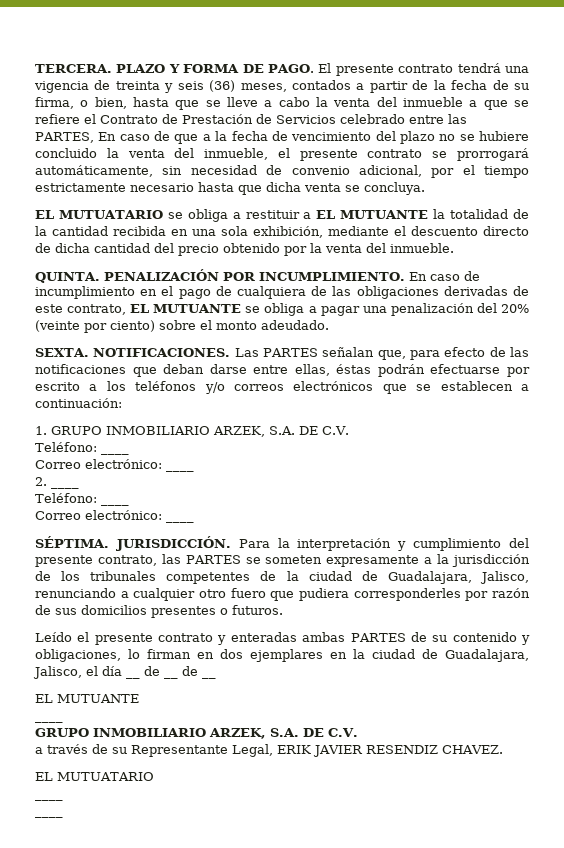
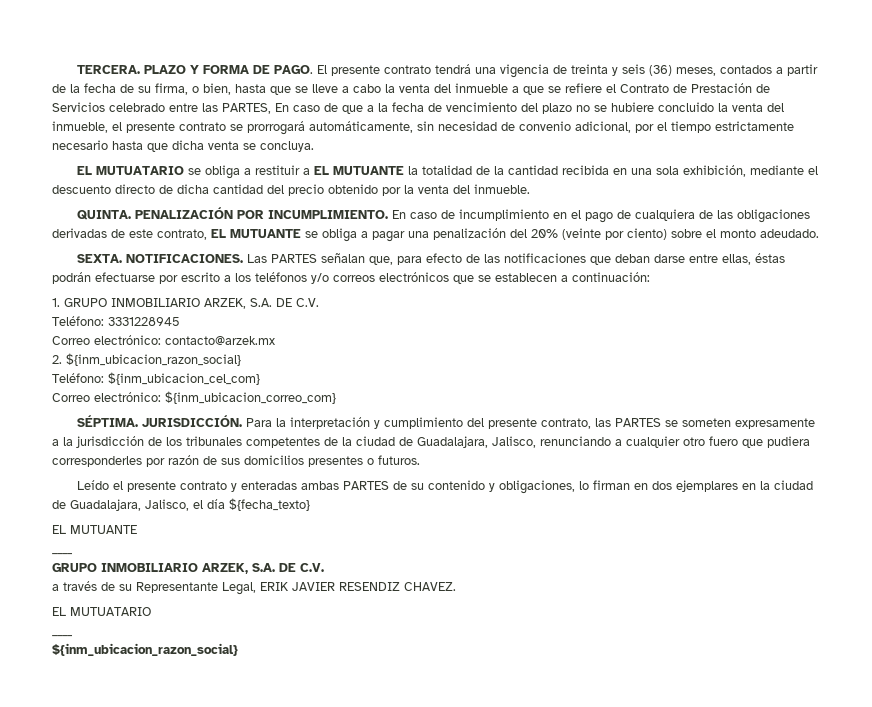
[101,452,129,455] [35,459,162,469] [166,469,194,472] ____ // Correo electrónico: ____ -> [108,317,180,326] [52,335,275,345] 3331228945 // Correo electrónico: contacto@arzek.mx
[51,486,79,489] [35,493,97,503] [101,503,129,506] [35,510,162,520] [166,520,194,523] ____ // Teléfono: ____ // Correo electrónico: ____ -> [66,353,241,366] [52,372,260,385] [52,391,336,404] ${inm_ubicacion_razon_social} // Teléfono: ${inm_ubicacion_cel_com} // Correo electrónico: ${inm_ubicacion_correo_com}
[126,676,140,679] [144,666,160,676] [164,676,178,679] [182,666,198,676] [202,676,216,679] __ de __ de __ -> [229,498,310,511] ${fecha_texto}
[35,815,63,818] ____ -> [52,643,238,656] ${inm_ubicacion_razon_social}

